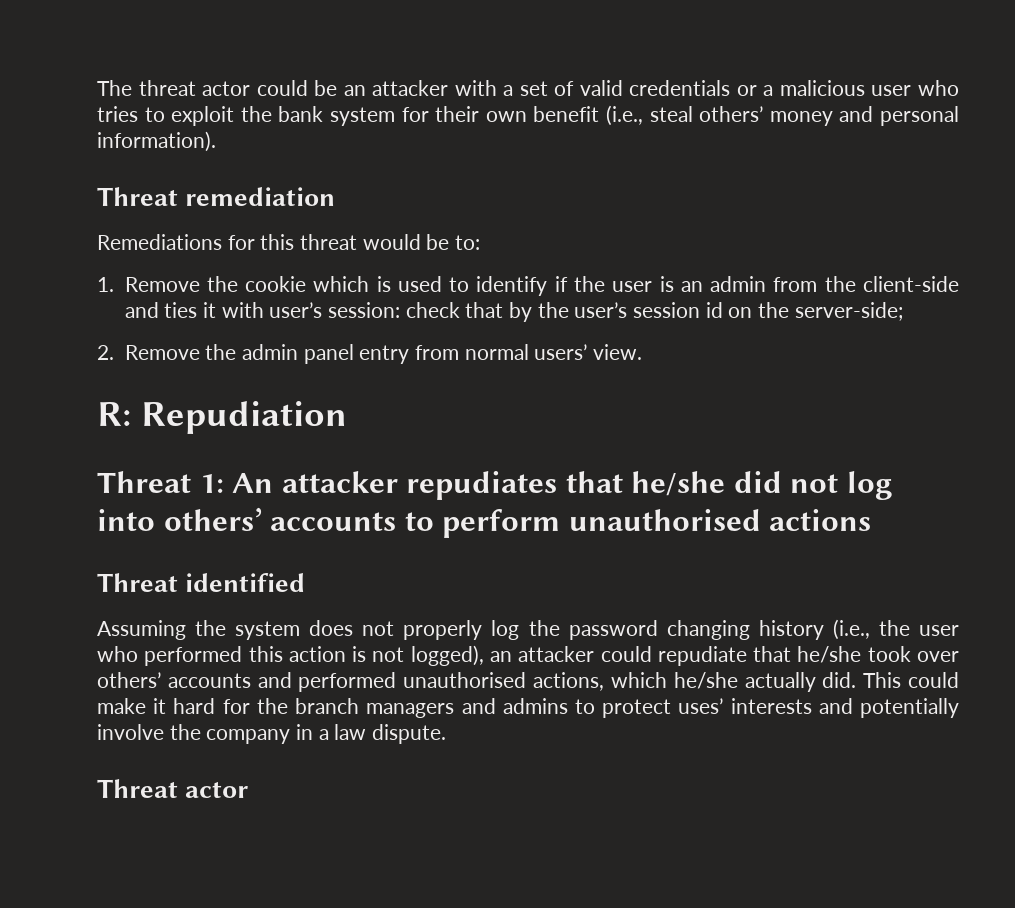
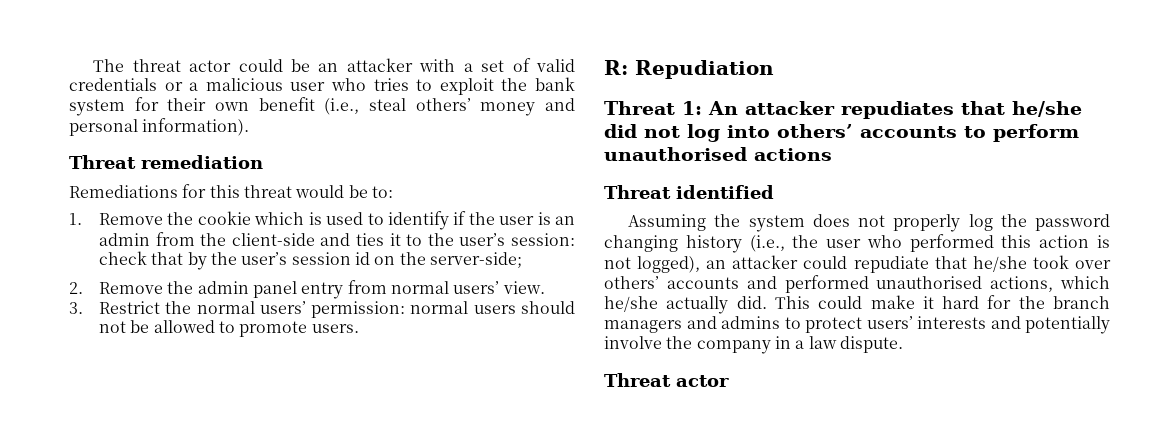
[221,302,264,318] with -> [406,233,454,246] to the
(642, 352) none -> [69,301,575,318] [99,320,359,337] // 3. Restrict the normal users’ permission: normal users should not be allowed to promote users.
[678,698,724,714] uses’ -> [866,316,913,329] users’

